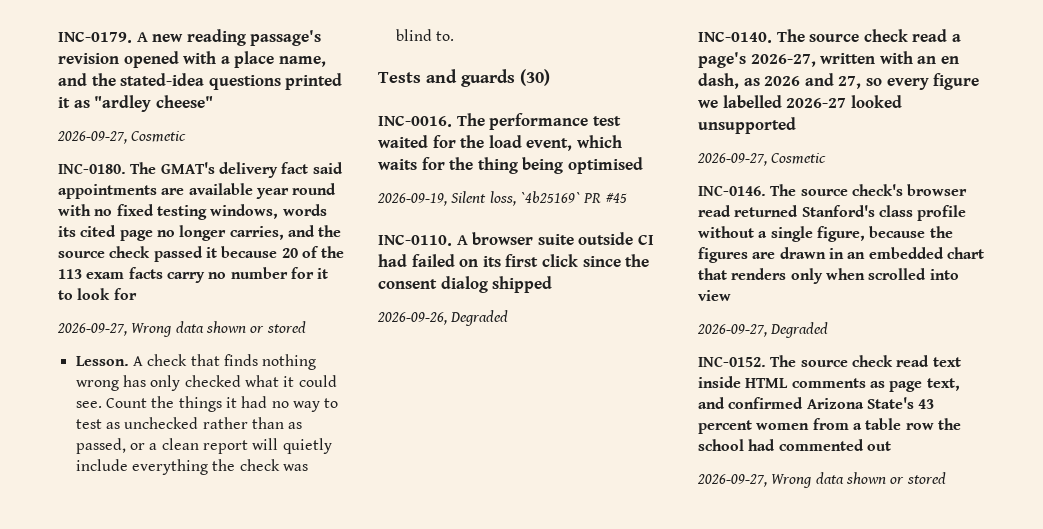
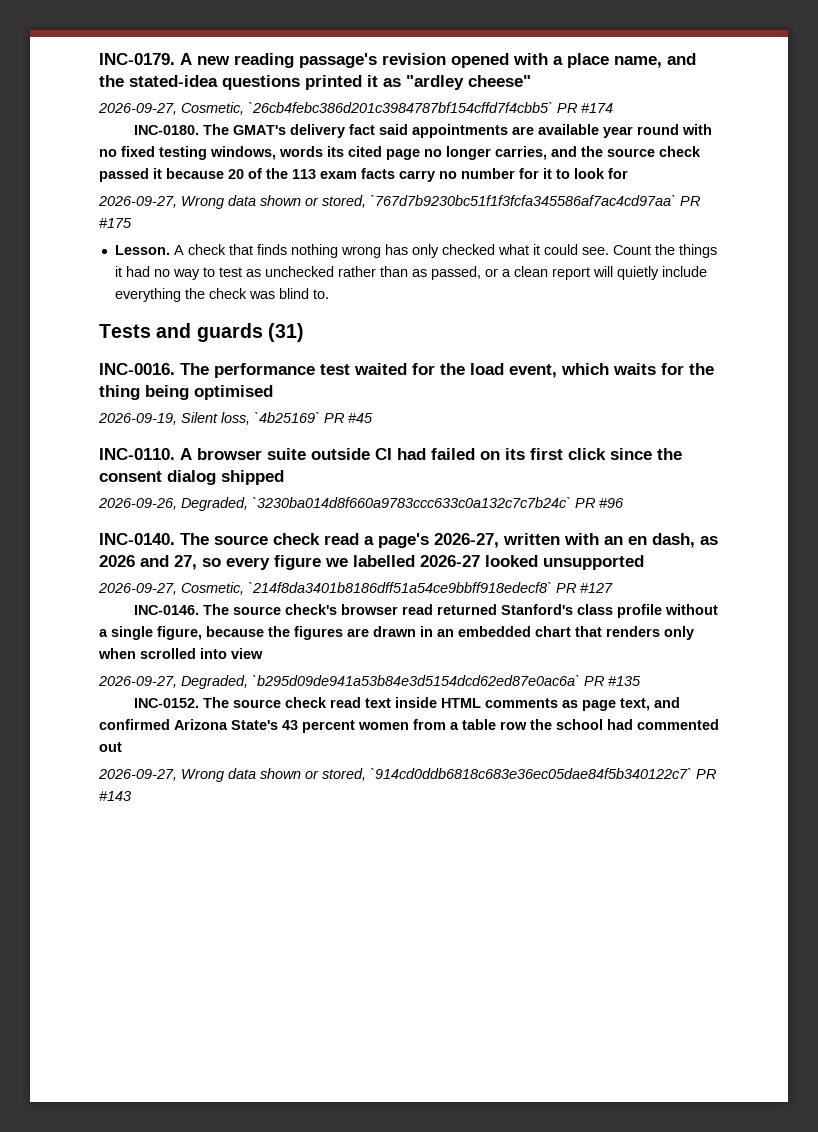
[131,131,187,142] Cosmetic -> [181,102,613,115] Cosmetic, `26cb4febc386d201c3984787bf154cffd7f4cbb5` PR #174
[266,321,306,333] stored -> [322,195,701,208] [99,218,132,228] stored, `767d7b9230bc51f1f3fcfa345586af7ac4cd97aa` PR #175
[520,69,550,86] (30) -> [267,323,304,342] (31)
[450,310,509,326] Degraded -> [181,497,624,511] Degraded, `3230ba014d8f660a9783ccc633c0a132c7c7b24c` PR #96
[771,153,827,164] Cosmetic -> [181,582,613,595] Cosmetic, `214f8da3401b8186dff51a54ce9bbff918edecf8` PR #127
[770,322,829,338] Degraded -> [181,675,641,689] Degraded, `b295d09de941a53b84e3d5154dcd62ed87e0ac6a` PR #135
[906,472,946,484] stored -> [322,768,717,781] [99,791,131,801] stored, `914cd0ddb6818c683e36ec05dae84f5b340122c7` PR #143

